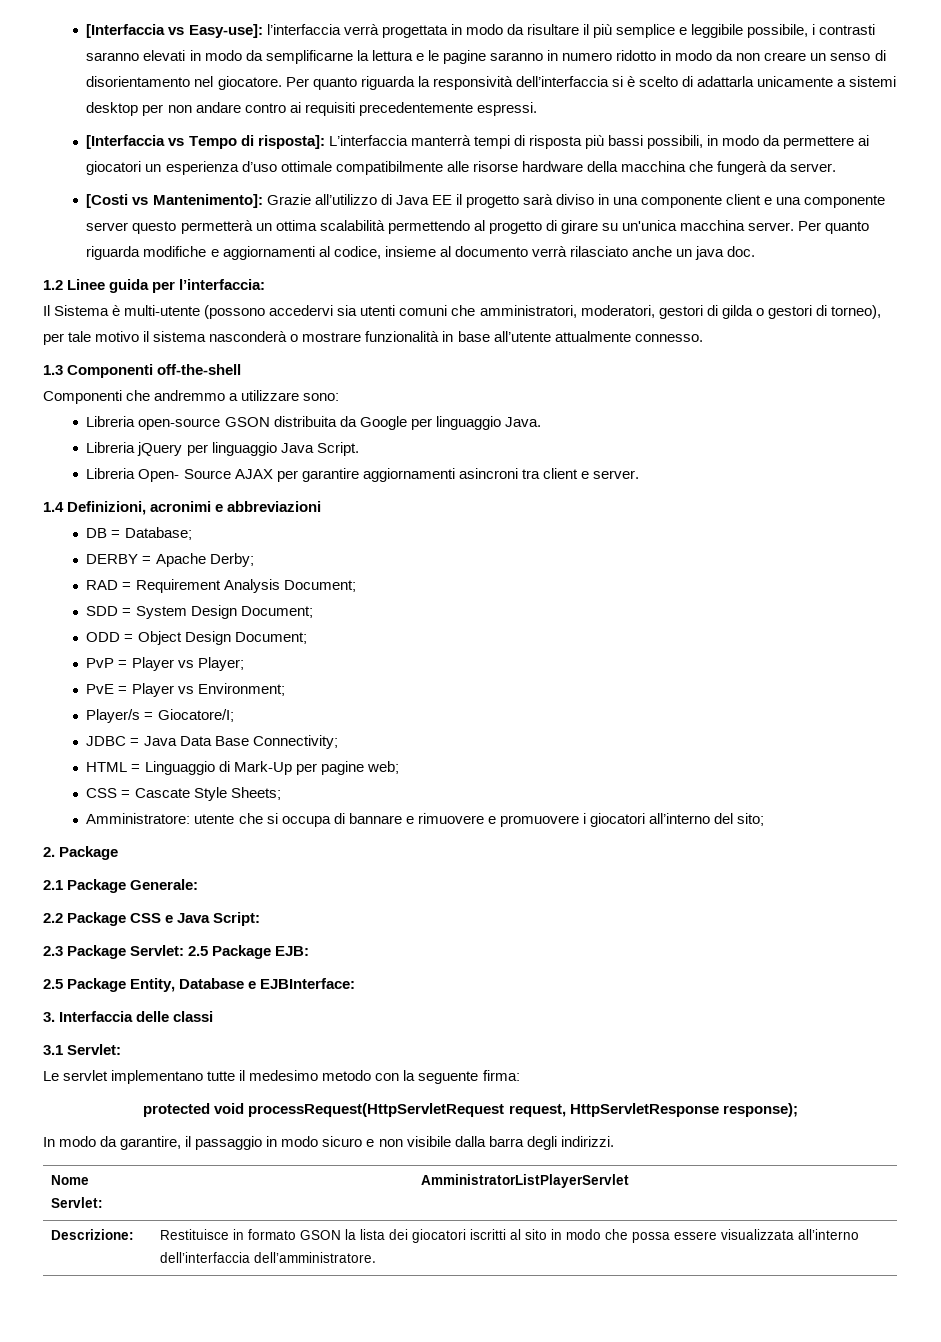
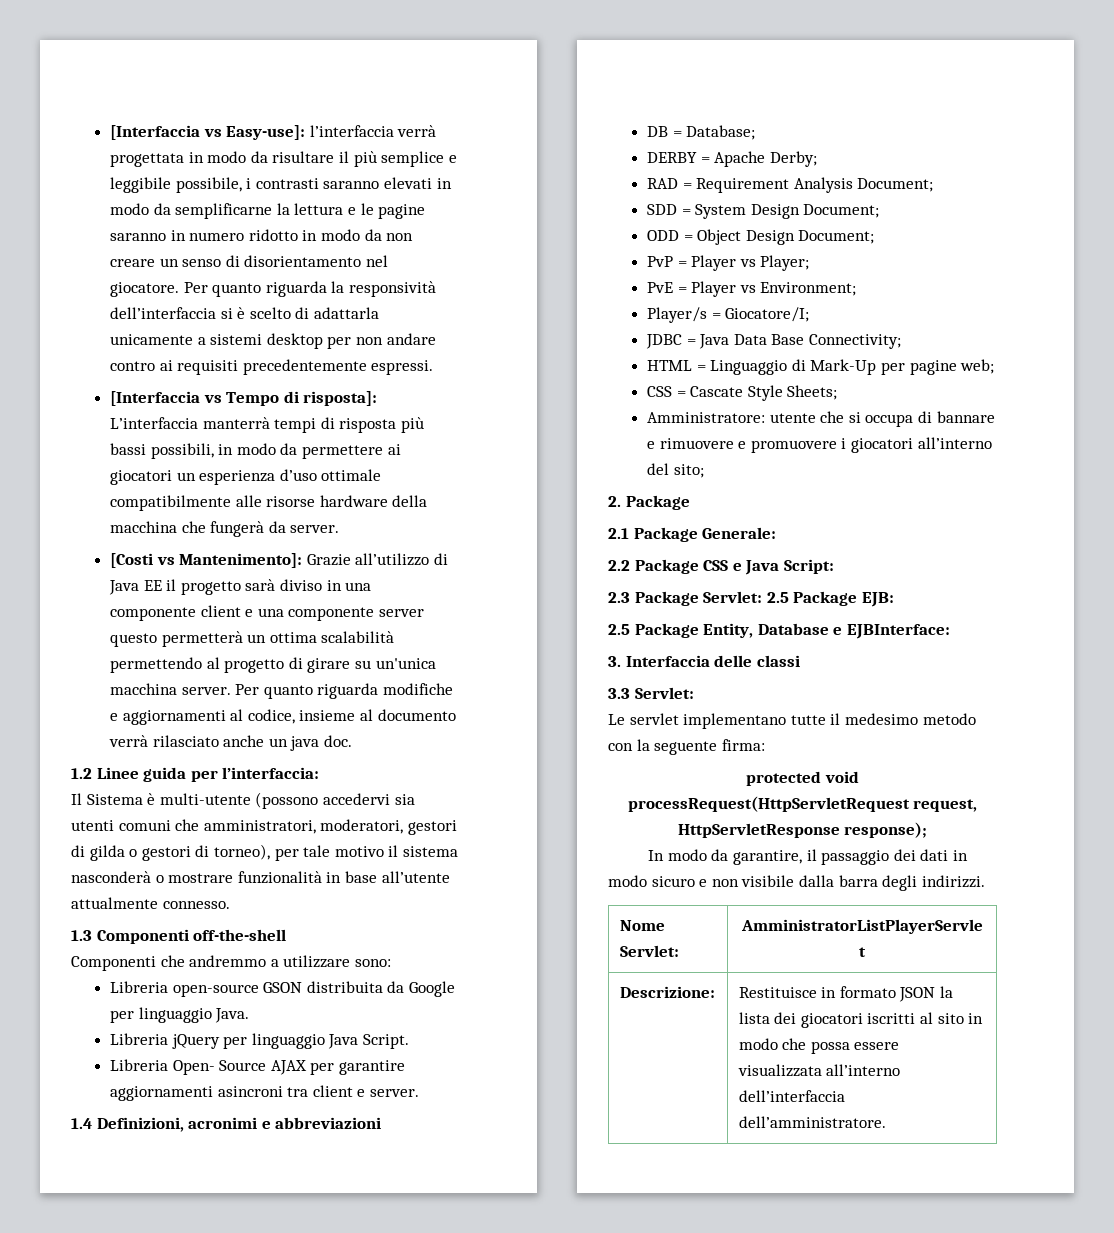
[43,1045,63,1055] 3.1 -> [608,688,630,699] 3.3
(263, 1143) none -> [893,849,949,861] dei dati
[300,1230,342,1240] GSON -> [899,987,936,1002] JSON

